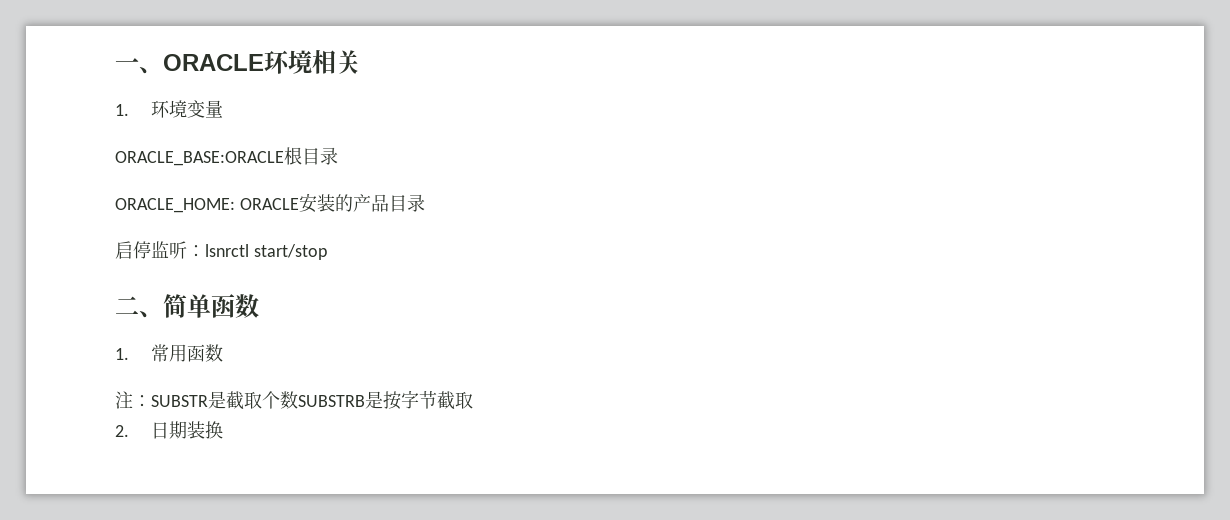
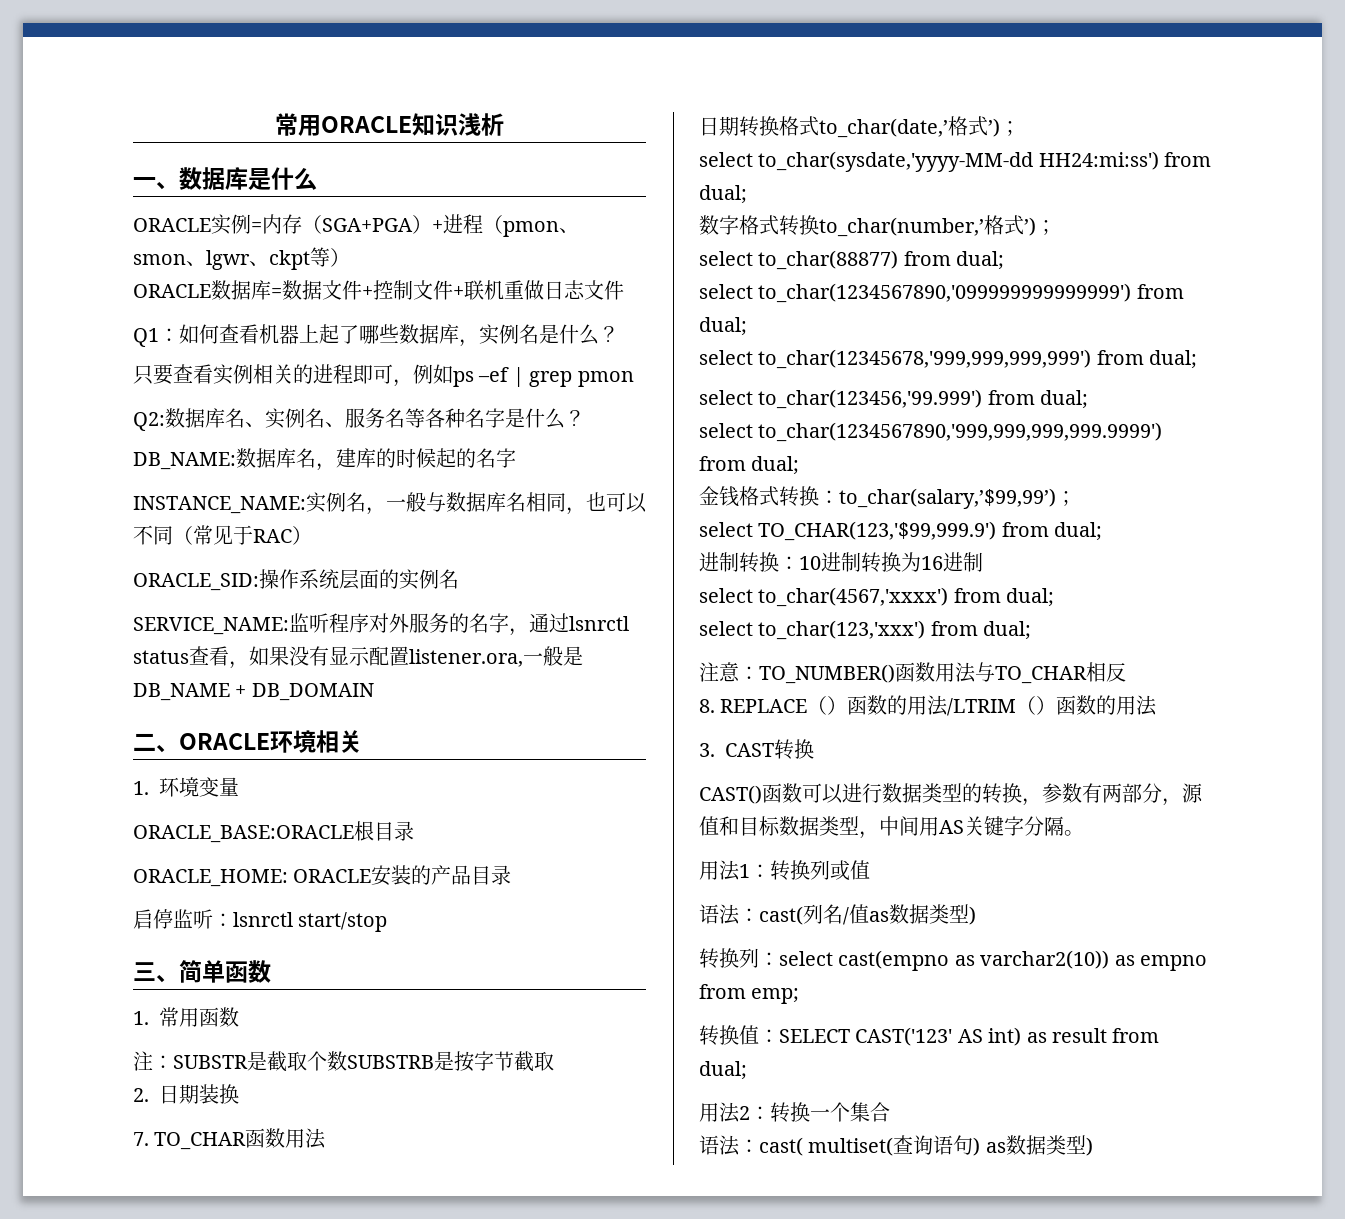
[115,58,139,71] 一 -> [275,113,504,136] [133,167,317,190] [133,214,579,237] [133,247,350,270] [133,280,624,300] [133,324,619,347] [133,364,634,387] [133,408,585,431] [133,448,516,471] [133,492,647,515] [133,525,312,545] [133,569,459,591] [133,613,629,636] [133,646,583,669] [133,683,374,701] [133,733,156,751] 常用ORACLE知识浅析 // 一、数据库是什么 // ORACLE实例=内存（SGA+PGA）+进程（pmon、smon、lgwr、ckpt等） // ORACLE数据库=数据文件+控制文件+联机重做日志文件 // Q1：如何查看机器上起了哪些数据库，实例名是什么？ // 只要查看实例相关的进程即可，例如ps –ef | grep pmon // Q2:数据库名、实例名、服务名等各种名字是什么？ // DB_NAME:数据库名，建库的时候起的名字 // INSTANCE_NAME:实例名，一般与数据库名相同，也可以不同（常见于RAC） // ORACLE_SID:操作系统层面的实例名 // SERVICE_NAME:监听程序对外服务的名字，通过lsnrctl status查看，如果没有显示配置listener.ora,一般是DB_NAME + DB_DOMAIN // 二
[115,296,139,315] 二 -> [133,962,156,981] 三
(223, 430) none -> [133,1128,327,1150] [699,116,1020,138] [699,151,1212,172] [699,185,747,204] [699,215,1056,237] [699,250,1005,270] [699,283,1184,303] [699,317,747,336] [699,349,1198,369] [699,389,1089,409] [699,422,1163,442] [699,456,800,475] [699,486,1076,509] [699,521,1103,541] [699,552,983,573] [699,587,1055,607] [699,620,1032,640] [699,662,1126,684] [699,695,1158,716] [699,739,814,760] [699,783,1203,806] [699,816,1084,839] [699,860,870,881] [699,904,976,925] [699,948,1207,971] [699,984,800,1004] [699,1025,1160,1046] [699,1061,747,1080] [699,1102,890,1123] [699,1135,1093,1156] // 7. TO_CHAR函数用法 // 日期转换格式to_char(date,’格式’)； // select to_char(sysdate,'yyyy-MM-dd HH24:mi:ss') from dual; // 数字格式转换to_char(number,’格式’)； // select to_char(88877) from dual; // select to_char(1234567890,'099999999999999') from dual; // select to_char(12345678,'999,999,999,999') from dual; // select to_char(123456,'99.999') from dual; // select to_char(1234567890,'999,999,999,999.9999') from dual; // 金钱格式转换：to_char(salary,’$99,99’)； // select TO_CHAR(123,'$99,999.9') from dual; // 进制转换：10进制转换为16进制 // select to_char(4567,'xxxx') from dual; // select to_char(123,'xxx') from dual; // 注意：TO_NUMBER()函数用法与TO_CHAR相反 // 8. REPLACE（）函数的用法/LTRIM（）函数的用法 // 3. CAST转换 // CAST()函数可以进行数据类型的转换，参数有两部分，源值和目标数据类型，中间用AS关键字分隔。 // 用法1：转换列或值 // 语法：cast(列名/值as数据类型) // 转换列：select cast(empno as varchar2(10)) as empno from emp; // 转换值：SELECT CAST('123' AS int) as result from dual; // 用法2：转换一个集合 // 语法：cast( multiset(查询语句) as数据类型)

